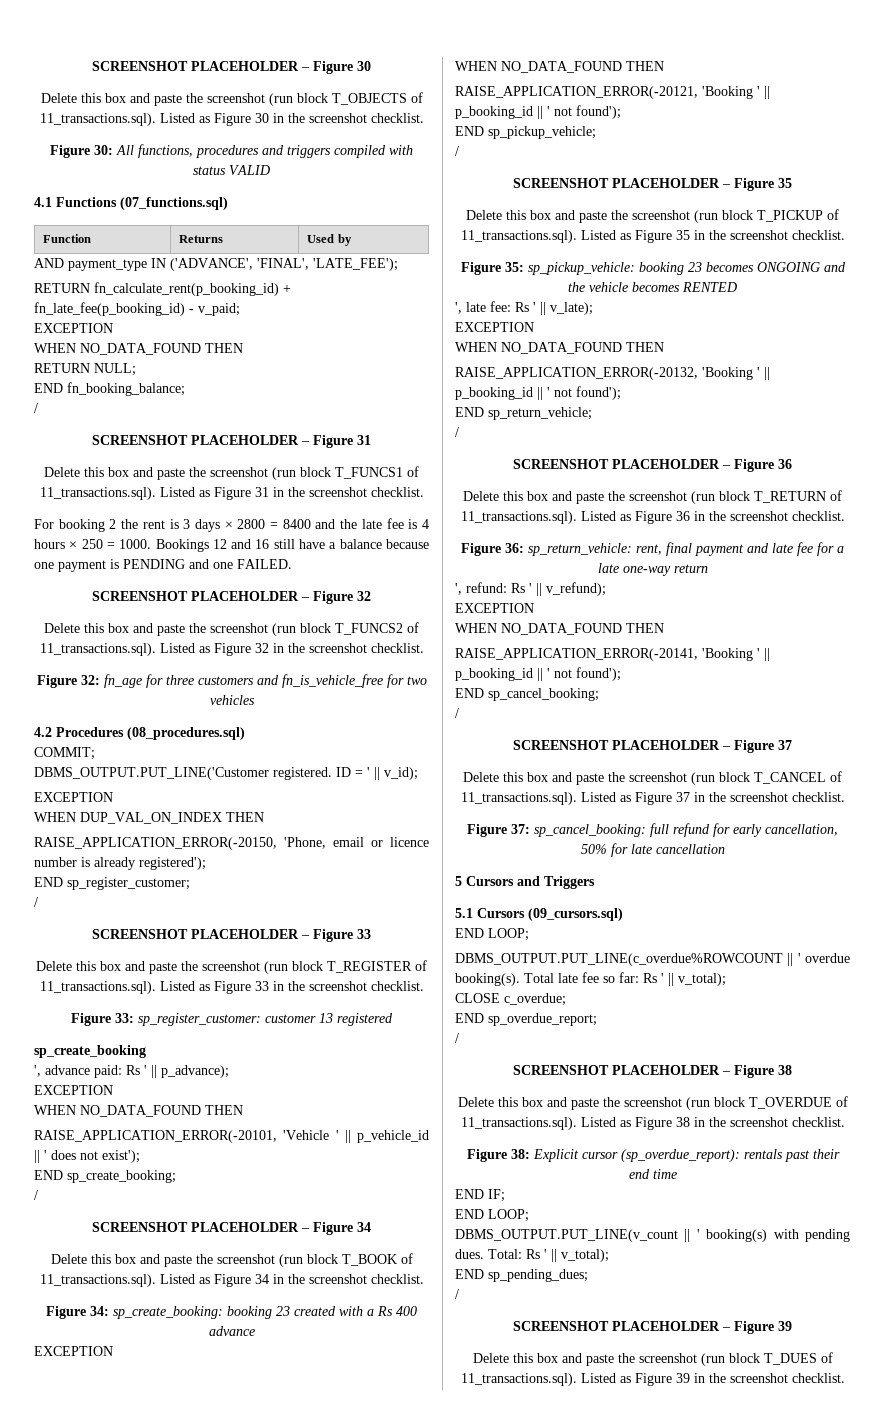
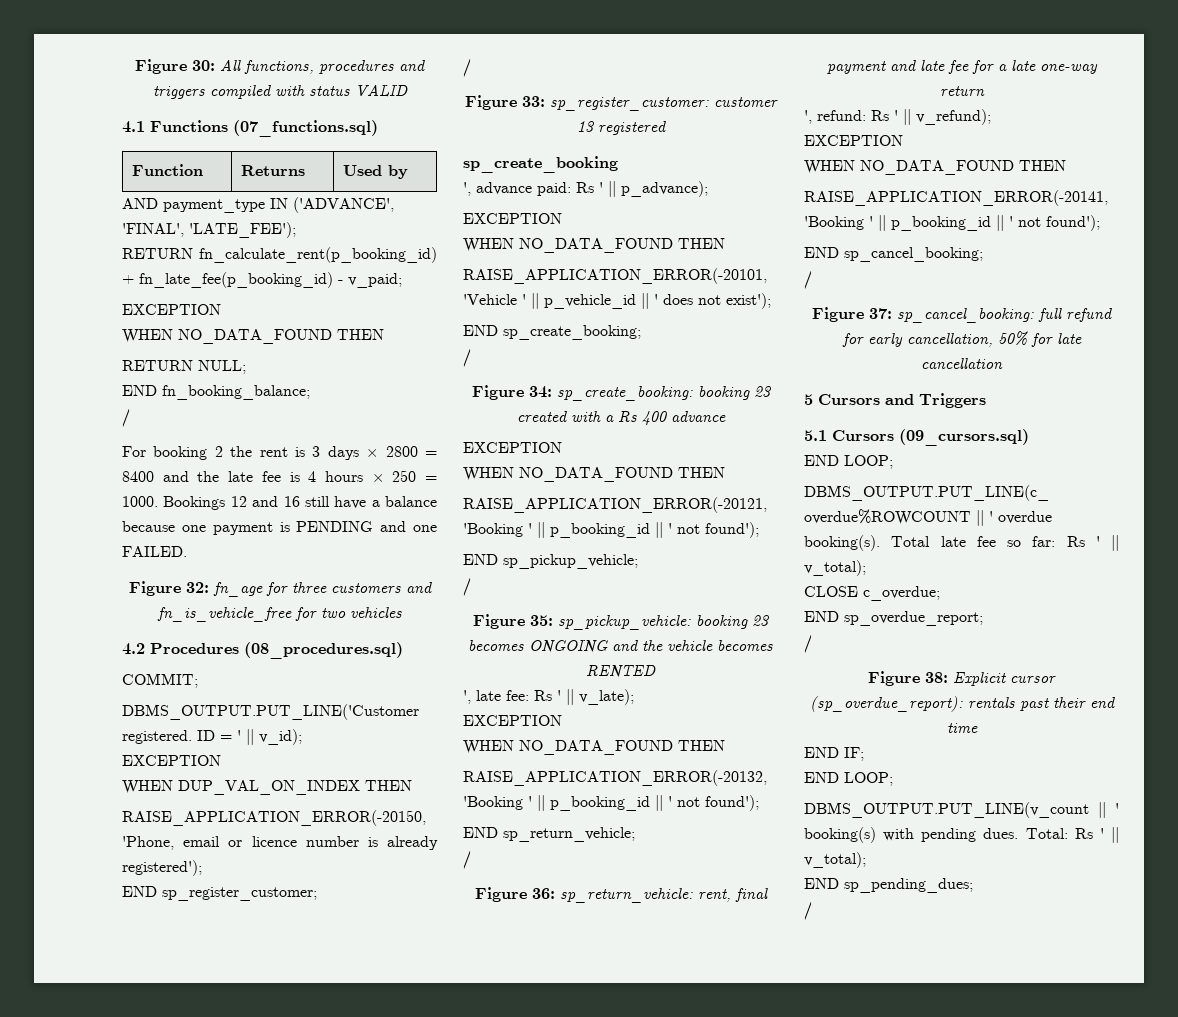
[92,61,371,74] [40,92,423,106] [39,113,424,126] SCREENSHOT PLACEHOLDER – Figure 30 // Delete this box and paste the screenshot (run block T_OBJECTS of 11_transactions.sql). Listed as Figure 30 in the screenshot checklist. // -> (135, 66) none
[92,435,371,448] [44,466,419,480] [39,487,424,500] // SCREENSHOT PLACEHOLDER – Figure 31 // Delete this box and paste the screenshot (run block T_FUNCS1 of 11_transactions.sql). Listed as Figure 31 in the screenshot checklist. -> (130, 418) none
[92,591,371,604] [44,622,419,636] [39,643,424,656] // SCREENSHOT PLACEHOLDER – Figure 32 // Delete this box and paste the screenshot (run block T_FUNCS2 of 11_transactions.sql). Listed as Figure 32 in the screenshot checklist. -> (187, 551) none
[92,929,371,942] [36,960,427,974] [39,981,424,994] // SCREENSHOT PLACEHOLDER – Figure 33 // Delete this box and paste the screenshot (run block T_REGISTER of 11_transactions.sql). Listed as Figure 33 in the screenshot checklist. -> (471, 68) none
[92,1222,371,1235] [50,1253,413,1267] [39,1274,424,1287] // SCREENSHOT PLACEHOLDER – Figure 34 // Delete this box and paste the screenshot (run block T_BOOK of 11_transactions.sql). Listed as Figure 34 in the screenshot checklist. -> (471, 358) none
[513,178,792,191] [466,209,839,223] [460,230,845,243] // SCREENSHOT PLACEHOLDER – Figure 35 // Delete this box and paste the screenshot (run block T_PICKUP of 11_transactions.sql). Listed as Figure 35 in the screenshot checklist. -> (471, 587) none
[513,459,792,472] [463,490,842,504] [460,511,845,524] // SCREENSHOT PLACEHOLDER – Figure 36 // Delete this box and paste the screenshot (run block T_RETURN of 11_transactions.sql). Listed as Figure 36 in the screenshot checklist. -> (471, 860) none
[513,740,792,753] [463,771,842,785] [460,792,845,805] // SCREENSHOT PLACEHOLDER – Figure 37 // Delete this box and paste the screenshot (run block T_CANCEL of 11_transactions.sql). Listed as Figure 37 in the screenshot checklist. -> (812, 280) none
[513,1065,792,1078] [457,1096,848,1110] [460,1117,845,1130] // SCREENSHOT PLACEHOLDER – Figure 38 // Delete this box and paste the screenshot (run block T_OVERDUE of 11_transactions.sql). Listed as Figure 38 in the screenshot checklist. -> (812, 644) none
[513,1321,792,1334] [472,1352,833,1366] [460,1373,845,1386] // SCREENSHOT PLACEHOLDER – Figure 39 // Delete this box and paste the screenshot (run block T_DUES of 11_transactions.sql). Listed as Figure 39 in the screenshot checklist. -> (812, 911) none

